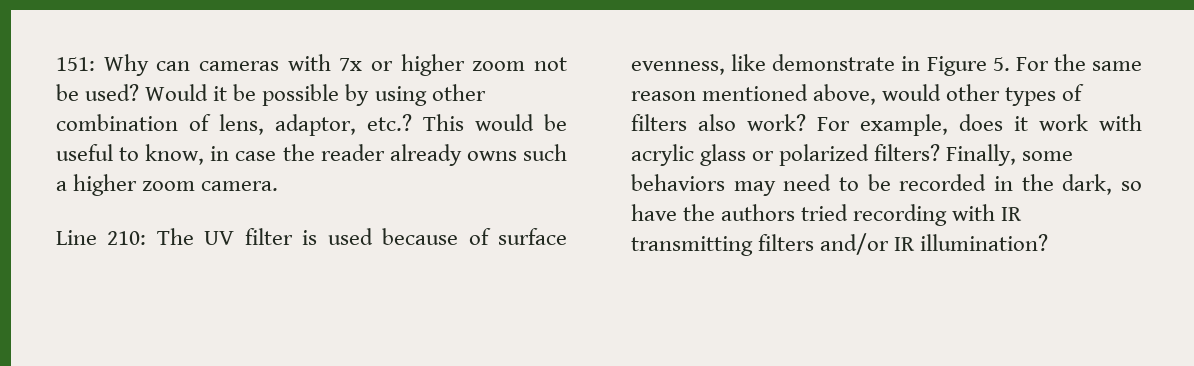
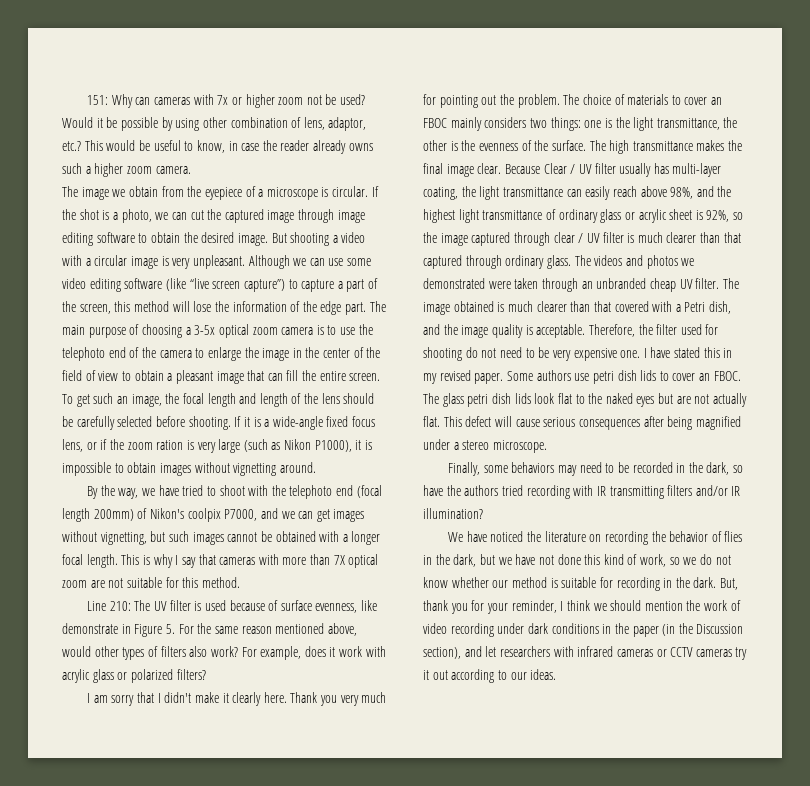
(279, 186) none -> [62,186,379,200] [62,209,365,223] [62,232,366,246] [62,255,372,269] [62,278,379,292] [62,301,386,315] [62,324,373,338] [62,347,381,361] [62,370,381,384] [62,393,375,407] [62,416,376,430] [62,439,373,453] [62,462,316,476] [87,485,382,499] [62,508,365,522] [62,531,381,545] [62,554,379,568] [62,577,240,588] // The image we obtain from the eyepiece of a microscope is circular. If the shot is a photo, we can cut the captured image through image editing software to obtain the desired image. But shooting a video with a circular image is very unpleasant. Although we can use some video editing software (like “live screen capture”) to capture a part of the screen, this method will lose the information of the edge part. The main purpose of choosing a 3-5x optical zoom camera is to use the telephoto end of the camera to enlarge the image in the center of the field of view to obtain a pleasant image that can fill the entire screen. To get such an image, the focal length and length of the lens should be carefully selected before shooting. If it is a wide-angle fixed focus lens, or if the zoom ration is very large (such as Nikon P1000), it is impossible to obtain images without vignetting around. // By the way, we have tried to shoot with the telephoto end (focal length 200mm) of Nikon's coolpix P7000, and we can get images without vignetting, but such images cannot be obtained with a longer focal length. This is why I say that cameras with more than 7X optical zoom are not suitable for this method.
(941, 152) none -> [87,692,387,706] [423,94,723,108] [423,117,738,131] [423,140,743,154] [423,163,722,177] [423,186,732,200] [423,209,744,223] [423,232,741,246] [423,255,695,269] [423,278,739,292] [423,301,732,315] [423,324,719,338] [423,347,733,361] [423,370,741,384] [423,393,748,407] [423,416,741,430] [423,439,547,453] // I am sorry that I didn't make it clearly here. Thank you very much for pointing out the problem. The choice of materials to cover an FBOC mainly considers two things: one is the light transmittance, the other is the evenness of the surface. The high transmittance makes the final image clear. Because Clear / UV filter usually has multi-layer coating, the light transmittance can easily reach above 98%, and the highest light transmittance of ordinary glass or acrylic sheet is 92%, so the image captured through clear / UV filter is much clearer than that captured through ordinary glass. The videos and photos we demonstrated were taken through an unbranded cheap UV filter. The image obtained is much clearer than that covered with a Petri dish, and the image quality is acceptable. Therefore, the filter used for shooting do not need to be very expensive one. I have stated this in my revised paper. Some authors use petri dish lids to cover an FBOC. The glass petri dish lids look flat to the naked eyes but are not actually flat. This defect will cause serious consequences after being magnified under a stereo microscope. //
(1049, 242) none -> [448,531,743,545] [423,554,731,567] [423,577,739,591] [423,600,741,614] [423,623,744,637] [423,646,748,660] [423,669,557,683] // We have noticed the literature on recording the behavior of flies in the dark, but we have not done this kind of work, so we do not know whether our method is suitable for recording in the dark. But, thank you for your reminder, I think we should mention the work of video recording under dark conditions in the paper (in the Discussion section), and let researchers with infrared cameras or CCTV cameras try it out according to our ideas.

